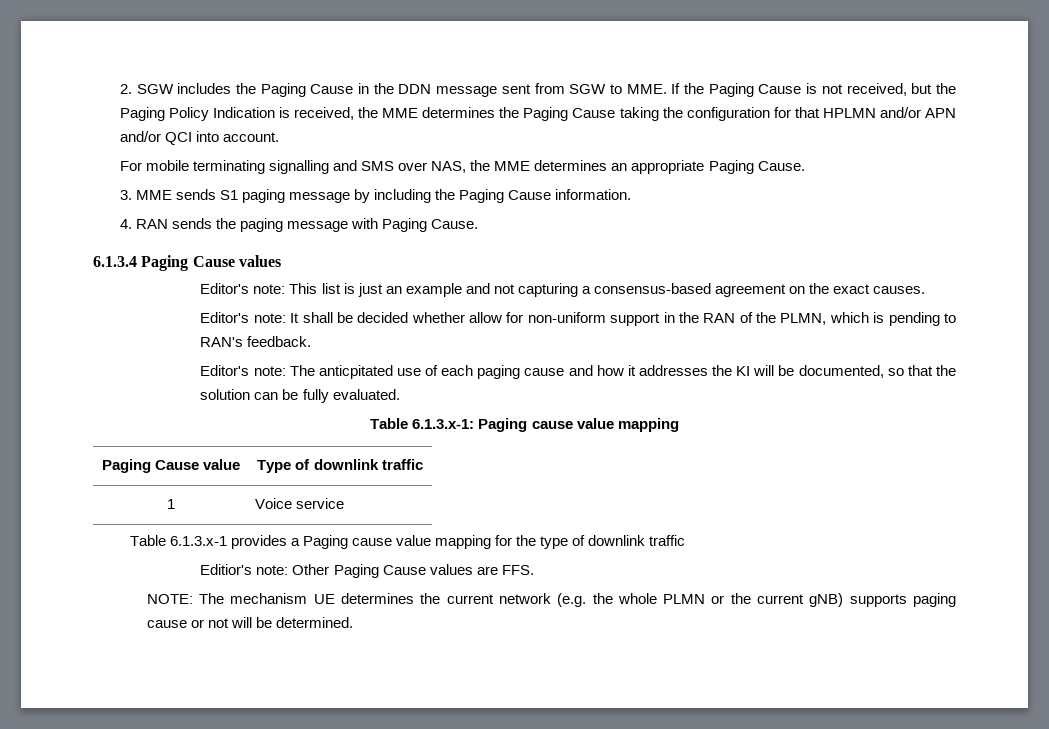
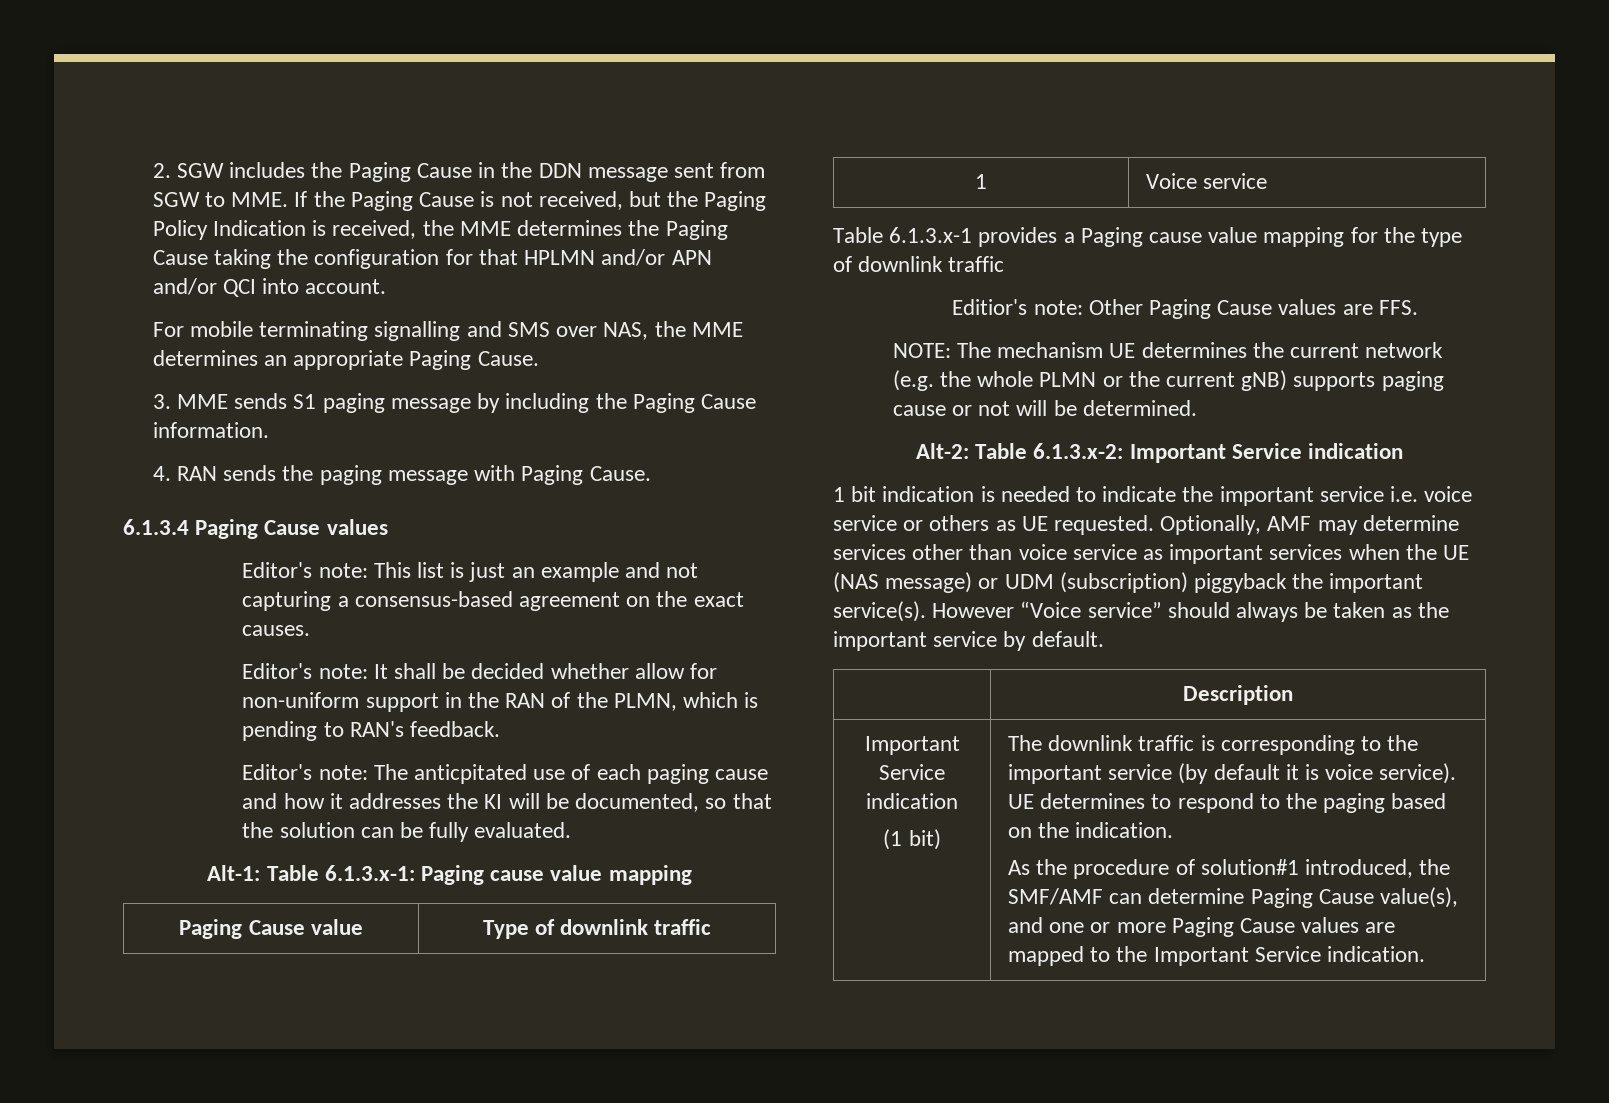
(400, 394) none -> [207,865,261,881] Alt-1:
(353, 622) none -> [915,443,1404,463] [833,486,1473,506] [833,515,1459,535] [833,544,1470,564] [833,572,1424,593] [833,601,1449,622] [833,631,1104,651] [1183,685,1293,705] [864,736,960,755] [879,764,945,780] [866,793,958,809] [883,829,941,850] [1007,735,1419,755] [1007,763,1457,784] [1007,793,1447,813] [1007,822,1174,838] [1007,859,1451,879] [1007,887,1459,908] [1007,917,1396,937] [1007,946,1426,966] // Alt-2: Table 6.1.3.x-2: Important Service indication // 1 bit indication is needed to indicate the important service i.e. voice service or others as UE requested. Optionally, AMF may determine services other than voice service as important services when the UE (NAS message) or UDM (subscription) piggyback the important service(s). However “Voice service” should always be taken as the important service by default. // | Description // Important Service indication // (1 bit) | The downlink traffic is corresponding to the important service (by default it is voice service). UE determines to respond to the paging based on the indication. // As the procedure of solution#1 introduced, the SMF/AMF can determine Paging Cause value(s), and one or more Paging Cause values are mapped to the Important Service indication.

